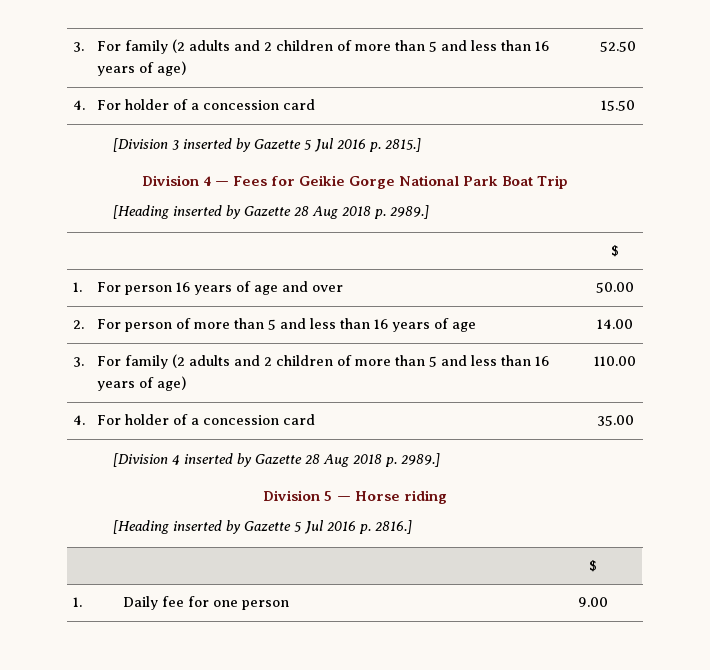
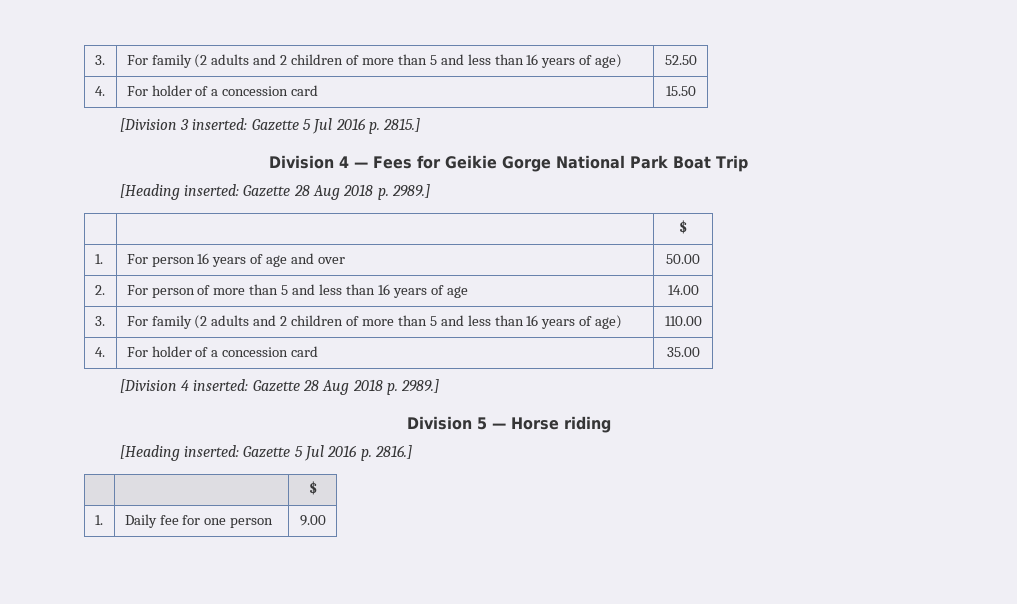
[182,138,251,152] inserted by -> [192,118,248,130] inserted:
[172,205,241,219] inserted by -> [184,184,240,196] inserted:
[183,453,252,467] inserted by -> [193,379,249,391] inserted:
[172,520,241,534] inserted by -> [184,445,240,457] inserted:

